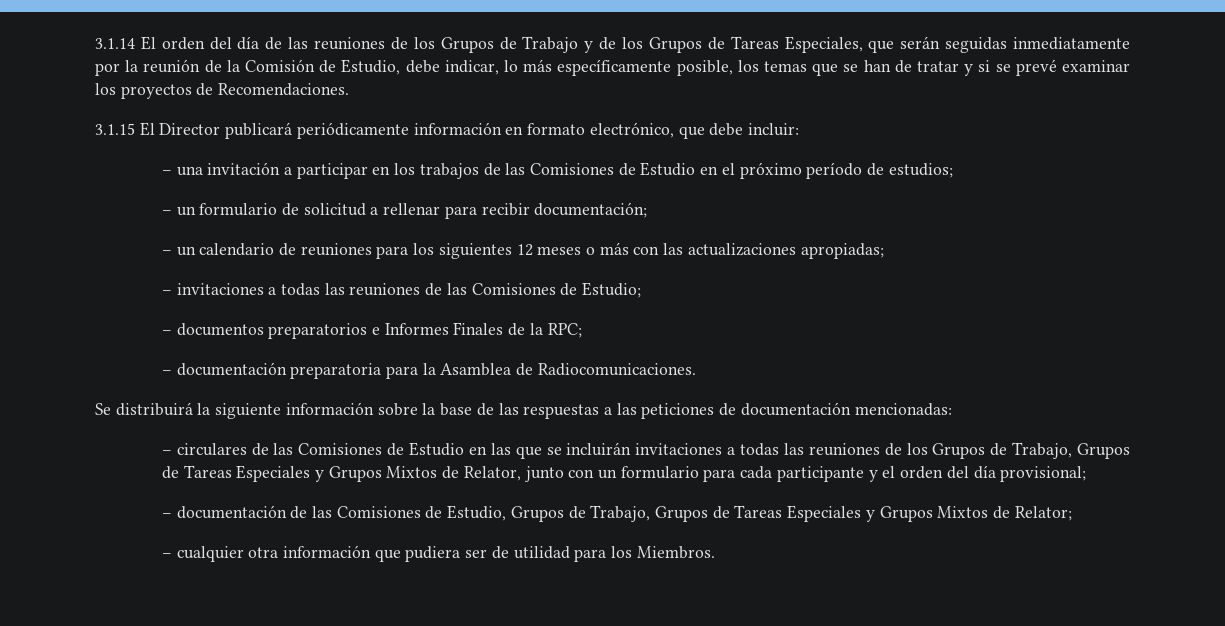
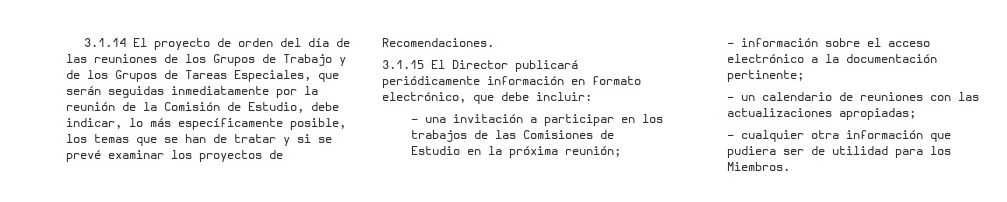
(156, 43) none -> [153,38,231,50] proyecto de
[721,162,953,179] [161,202,648,219] el próximo período de estudios; // – un formulario de solicitud a rellenar para recibir documentación; -> [488,146,622,158] [727,38,931,47] [727,54,938,63] [727,70,805,82] la próxima reunión; // – información sobre el acceso electrónico a la documentación pertinente;
[376,242,884,259] [161,282,642,298] [161,322,582,339] [161,362,696,379] [95,402,952,419] [161,442,1130,459] [161,465,1087,482] [161,505,1072,522] para los siguientes 12 meses o más con las actualizaciones apropiadas; // – invitaciones a todas las reuniones de las Comisiones de Estudio; // – documentos preparatorios e Informes Finales de la RPC; // – documentación preparatoria para la Asamblea de Radiocomunicaciones. // Se distribuirá la siguiente información sobre la base de las respuestas a las peticiones de documentación mencionadas: // – circulares de las Comisiones de Estudio en las que se incluirán invitaciones a todas las reuniones de los Grupos de Trabajo, Grupos de Tareas Especiales y Grupos Mixtos de Relator, junto con un formulario para cada participante y el orden del día provisional; // – documentación de las Comisiones de Estudio, Grupos de Trabajo, Grupos de Tareas Especiales y Grupos Mixtos de Relator; -> [930,92,980,101] [727,108,917,120] con las actualizaciones apropiadas;

